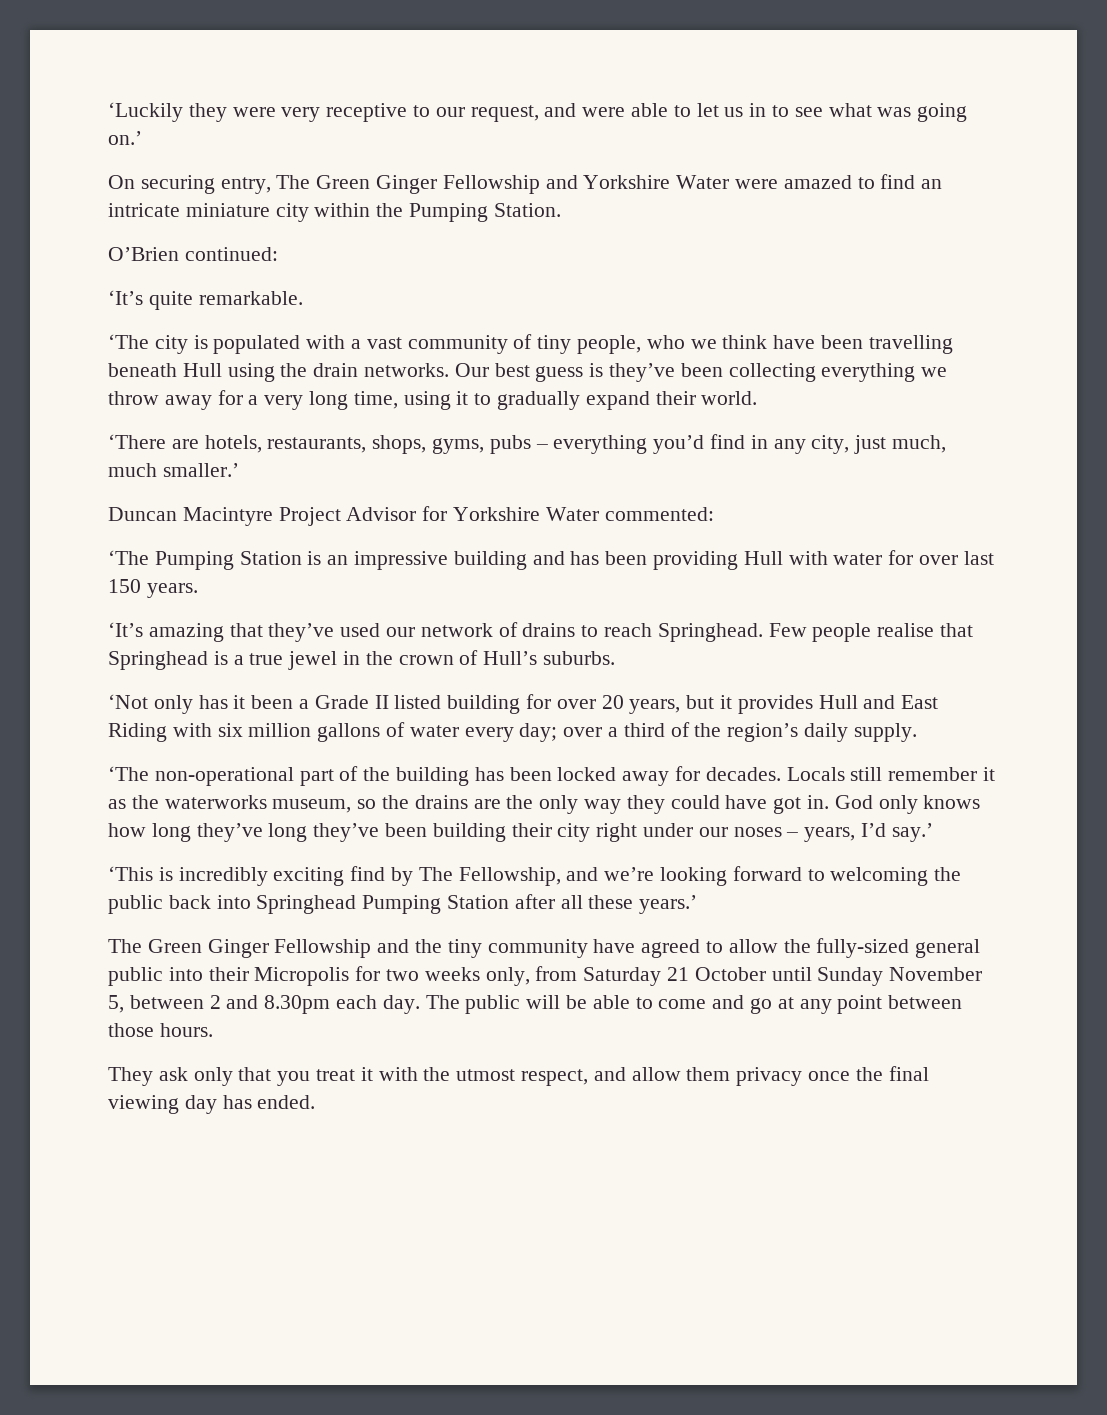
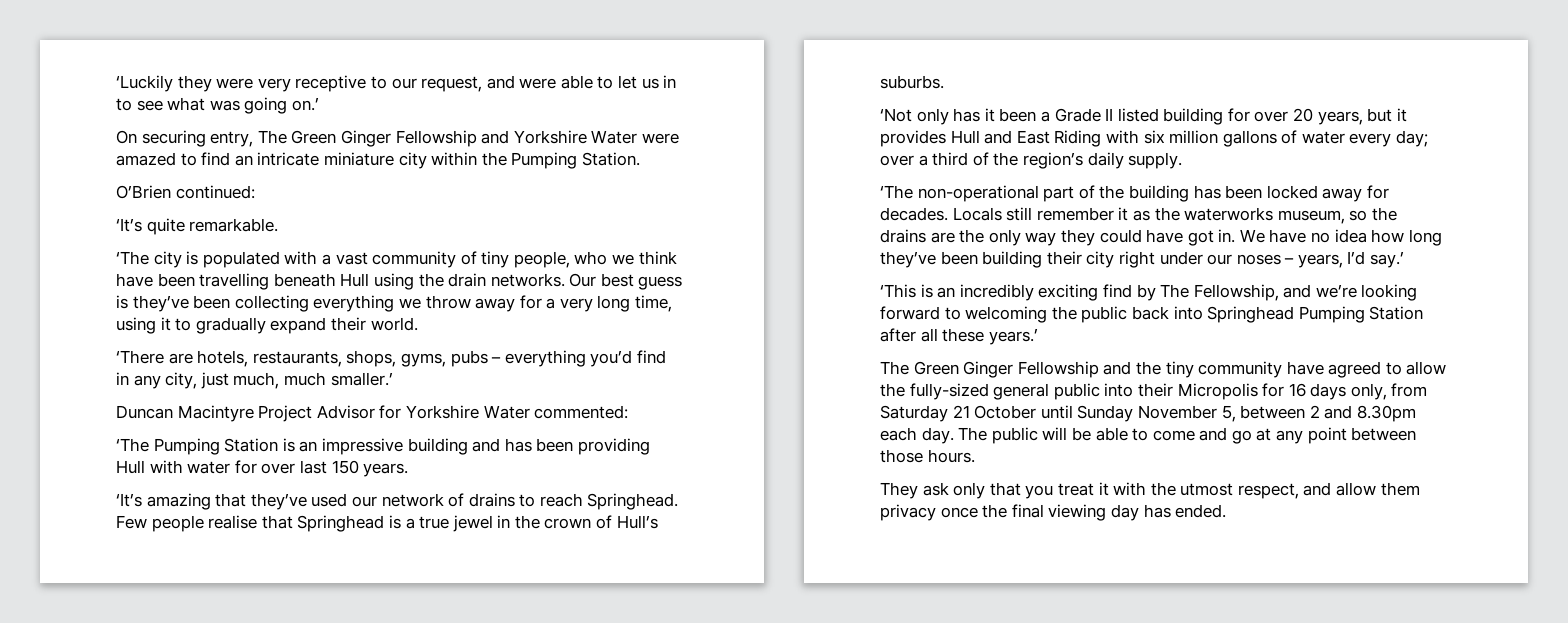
[834,795,981,814] God only knows -> [1239,229,1367,243] We have no idea
[268,823,380,842] long they’ve -> (936, 259) none
(173, 874) none -> [937,287,956,298] an
[386,967,480,981] two weeks -> [1288,383,1347,400] 16 days

